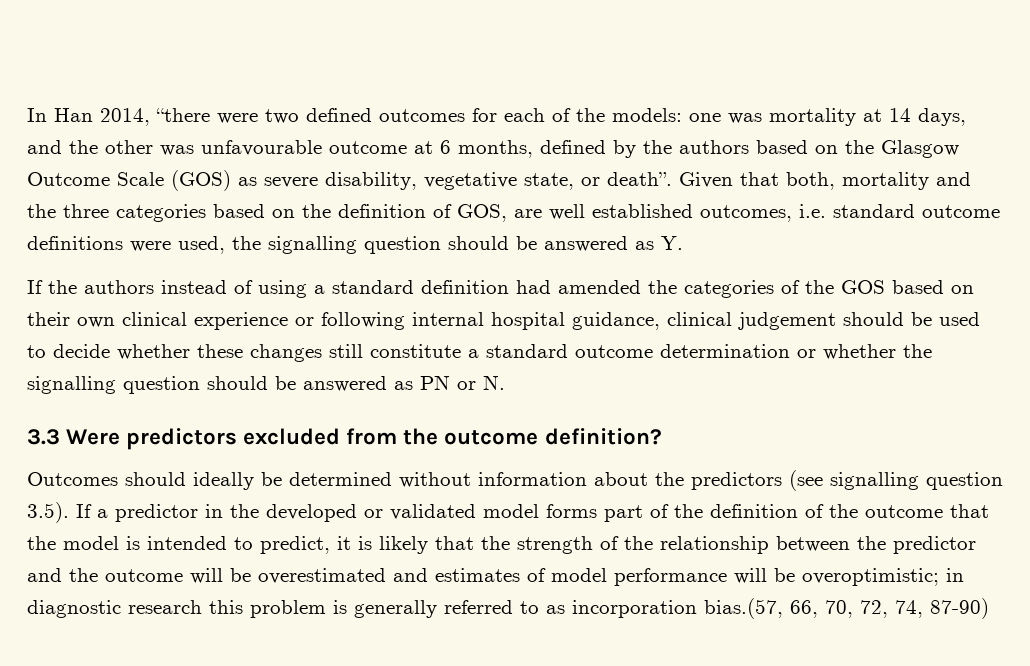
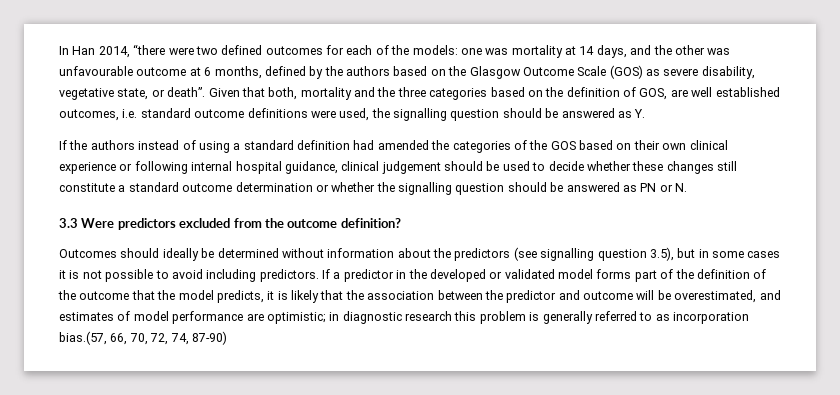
[27,502,69,523] 3.5). -> [649,247,781,261] [59,269,319,282] 3.5), but in some cases it is not possible to avoid including predictors.
[126,536,330,554] is intended to predict, -> [216,290,264,303] predicts,
[517,536,769,554] strength of the relationship -> [367,291,435,300] association
[69,568,98,582] the -> (580, 295) none
[258,568,386,584] overestimated -> [674,290,757,303] overestimated,
[734,568,939,586] will be overoptimistic; -> [246,312,326,324] are optimistic;

